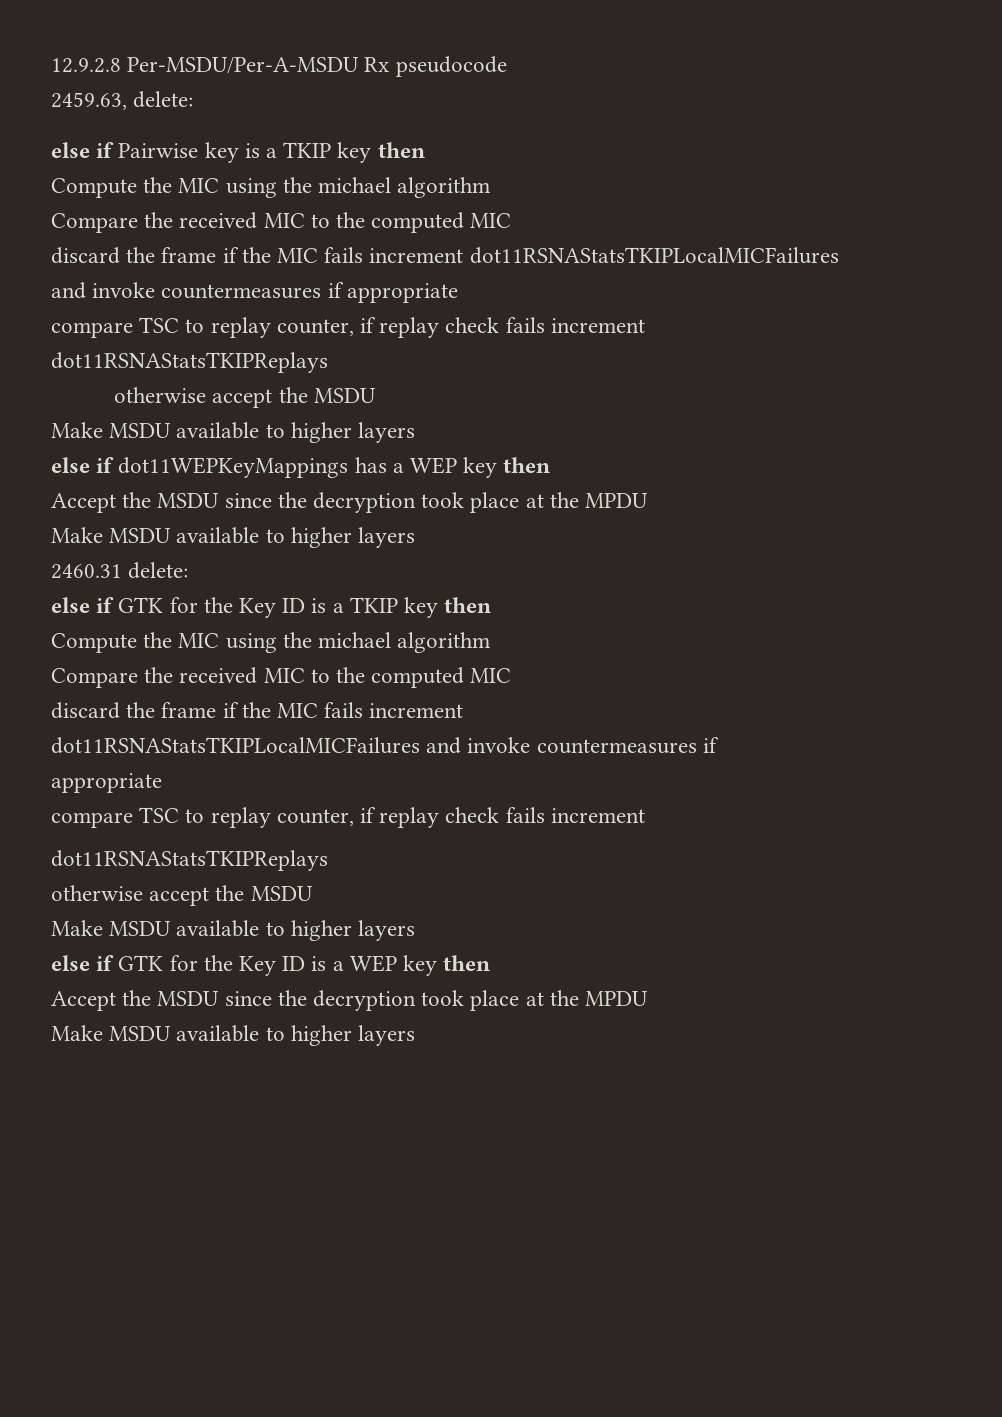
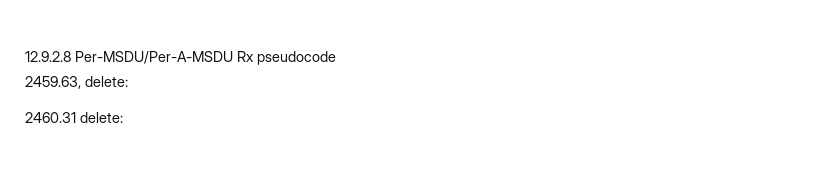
[51,142,425,163] [51,177,491,198] [51,212,512,233] [51,247,839,264] [51,282,458,303] [51,317,645,338] [51,352,328,373] [114,387,376,408] [51,422,416,443] [51,457,551,478] [51,492,649,513] [51,527,416,548] [51,562,189,579] [51,597,492,618] [51,632,491,653] [51,667,512,688] [51,702,464,719] [51,737,719,754] [51,773,162,793] [51,807,645,828] [51,850,328,871] [51,885,313,906] [51,920,416,941] [51,955,491,976] [51,990,649,1011] [51,1025,416,1046] else if Pairwise key is a TKIP key then // Compute the MIC using the michael algorithm // Compare the received MIC to the computed MIC // discard the frame if the MIC fails increment dot11RSNAStatsTKIPLocalMICFailures // and invoke countermeasures if appropriate // compare TSC to replay counter, if replay check fails increment dot11RSNAStatsTKIPReplays // otherwise accept the MSDU // Make MSDU available to higher layers // else if dot11WEPKeyMappings has a WEP key then // Accept the MSDU since the decryption took place at the MPDU // Make MSDU available to higher layers // 2460.31 delete: // else if GTK for the Key ID is a TKIP key then // Compute the MIC using the michael algorithm // Compare the received MIC to the computed MIC // discard the frame if the MIC fails increment // dot11RSNAStatsTKIPLocalMICFailures and invoke countermeasures if // appropriate // compare TSC to replay counter, if replay check fails increment // dot11RSNAStatsTKIPReplays // otherwise accept the MSDU // Make MSDU available to higher layers // else if GTK for the Key ID is a WEP key then // Accept the MSDU since the decryption took place at the MPDU // Make MSDU available to higher layers -> [25,112,123,123] 2460.31 delete:

